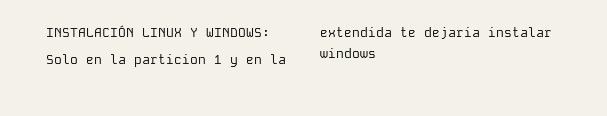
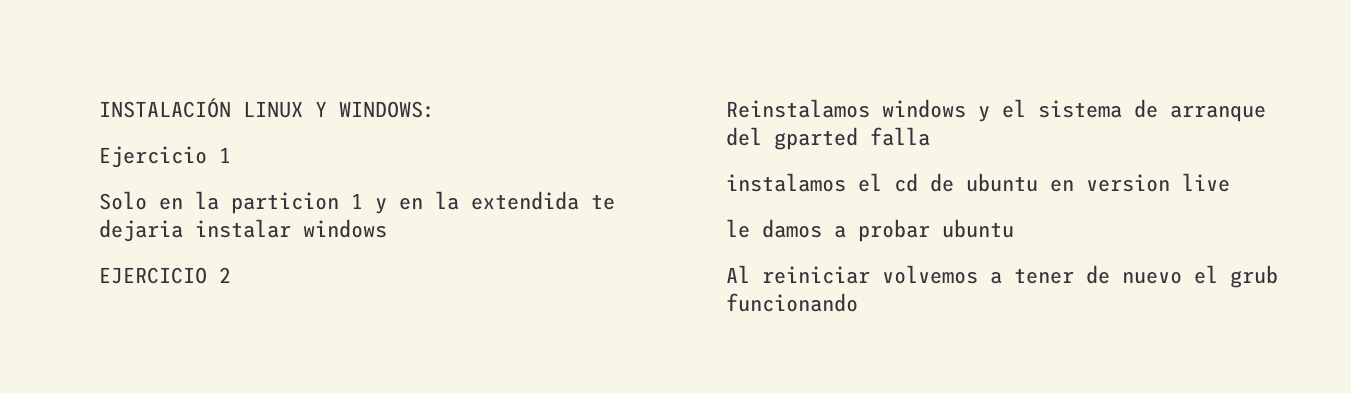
(270, 32) none -> [99,146,231,168] // Ejercicio 1
(376, 53) none -> [99,267,231,284] [726,99,1266,122] [726,127,930,150] [726,173,1230,192] [726,219,1014,242] [726,265,1278,288] [726,293,858,312] // EJERCICIO 2 // Reinstalamos windows y el sistema de arranque del gparted falla // instalamos el cd de ubuntu en version live // le damos a probar ubuntu // Al reiniciar volvemos a tener de nuevo el grub funcionando

